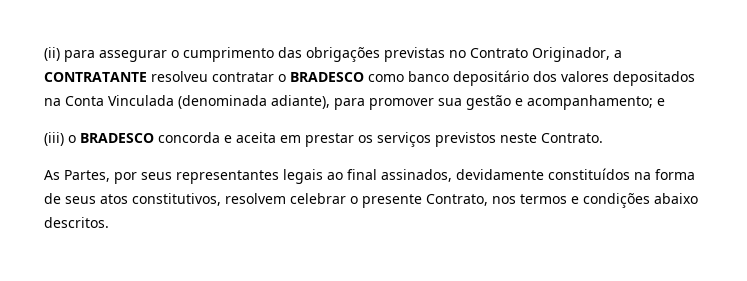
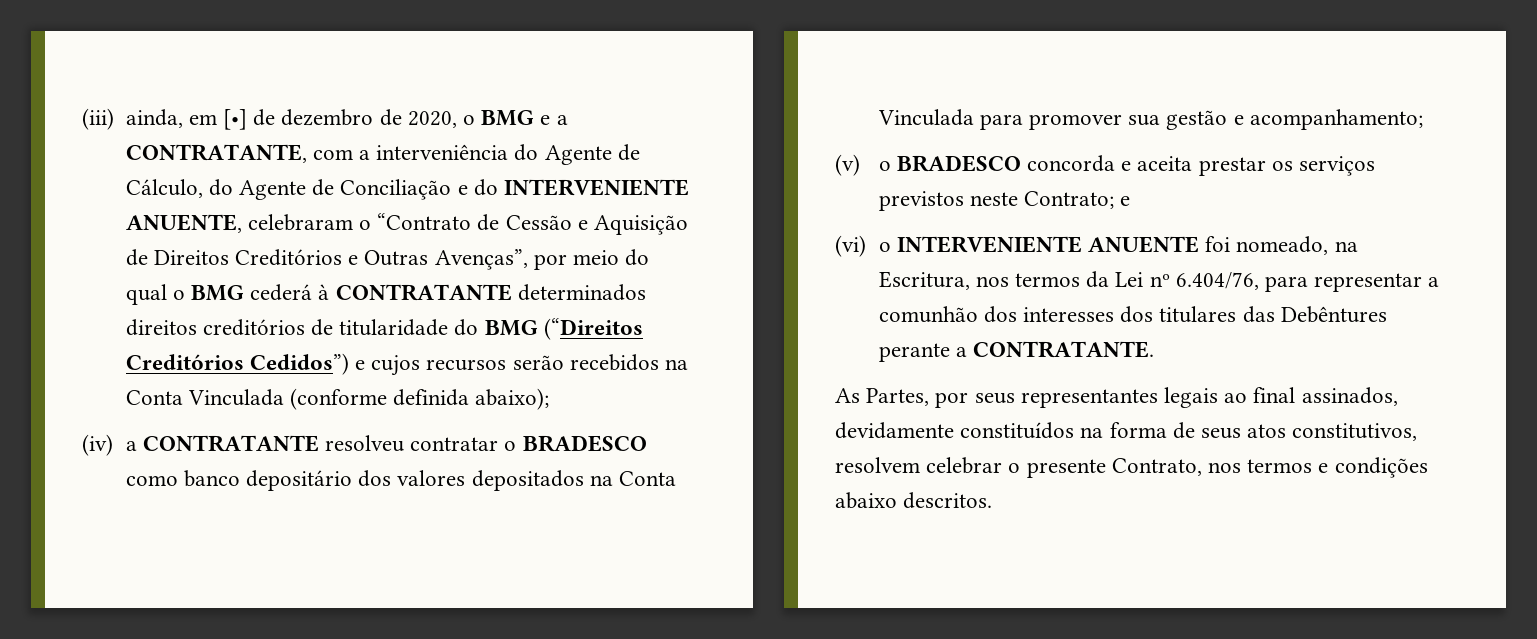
[44,47,610,62] (ii) para assegurar o cumprimento das obrigações previstas no Contrato Originador, -> [82,108,568,130] [125,144,640,165] [125,179,690,200] [125,213,689,235] [125,249,650,270] [125,284,646,305] [125,318,643,340] [125,353,689,376] [125,388,550,410] [82,434,113,456] (iii) ainda, em [•] de dezembro de 2020, o BMG e a CONTRATANTE, com a interveniência do Agente de Cálculo, do Agente de Conciliação e do INTERVENIENTE ANUENTE, celebraram o “Contrato de Cessão e Aquisição de Direitos Creditórios e Outras Avenças”, por meio do qual o BMG cederá à CONTRATANTE determinados direitos creditórios de titularidade do BMG (“Direitos Creditórios Cedidos”) e cujos recursos serão recebidos na Conta Vinculada (conforme definida abaixo); // (iv)
[178,95,330,109] (denominada adiante), -> (974, 117) none
[657,98,665,106] [44,132,64,146] e // (iii) -> [835,154,860,176] // (v)
[280,135,301,143] em -> (1193, 163) none
[541,133,603,143] Contrato. -> [1023,191,1131,209] [835,235,1358,257] [878,271,1440,292] [878,306,1387,323] [878,341,1154,362] Contrato; e // (vi) o INTERVENIENTE ANUENTE foi nomeado, na Escritura, nos termos da Lei nº 6.404/76, para representar a comunhão dos interesses dos titulares das Debêntures perante a CONTRATANTE.

